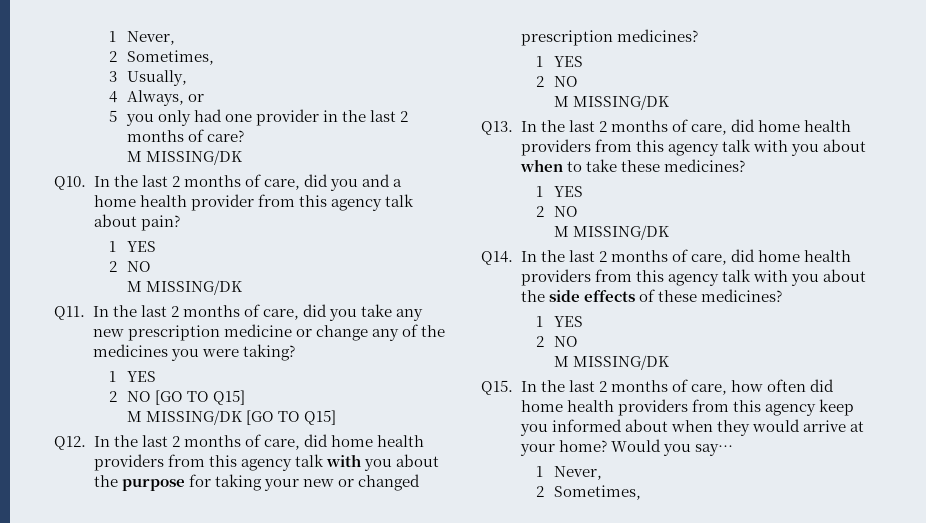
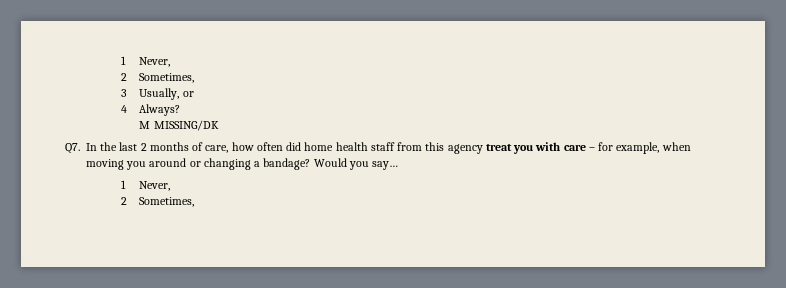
[108,90,184,106] // 4 Always, -> (180, 94) none
[108,109,409,126] [126,129,245,142] [126,150,242,165] [54,174,403,191] [93,194,414,211] [93,214,180,231] [108,241,156,252] [108,261,151,272] [126,280,242,295] [54,304,424,321] [92,324,445,341] [92,344,295,361] [108,371,156,382] [108,390,246,405] [126,410,337,425] [54,434,424,450] [93,454,439,471] [93,474,420,491] [520,29,698,46] [535,56,583,67] [535,76,578,87] [553,95,669,110] [481,119,851,135] [520,139,866,156] [519,159,745,172] [535,186,583,197] [535,206,578,217] [553,225,669,240] [481,249,851,265] [520,269,866,286] [520,289,782,302] [535,316,583,327] [535,336,578,347] [553,355,669,370] [481,380,513,395] 5 you only had one provider in the last 2 months of care? // M MISSING/DK // Q10. In the last 2 months of care, did you and a home health provider from this agency talk about pain? // 1 YES // 2 NO // M MISSING/DK // Q11. In the last 2 months of care, did you take any new prescription medicine or change any of the medicines you were taking? // 1 YES // 2 NO [GO TO Q15] // M MISSING/DK [GO TO Q15] // Q12. In the last 2 months of care, did home health providers from this agency talk with you about the purpose for taking your new or changed prescription medicines? // 1 YES // 2 NO // M MISSING/DK // Q13. In the last 2 months of care, did home health providers from this agency talk with you about when to take these medicines? // 1 YES // 2 NO // M MISSING/DK // Q14. In the last 2 months of care, did home health providers from this agency talk with you about the side effects of these medicines? // 1 YES // 2 NO // M MISSING/DK // Q15. -> [120,104,181,116] [139,120,219,131] [65,143,80,154] 4 Always? // M MISSING/DK // Q7.
[617,399,854,416] [519,419,864,436] [519,440,607,456] providers from this agency keep you informed about when they would arrive at your home? -> [370,142,691,154] [86,158,311,170] staff from this agency treat you with care – for example, when moving you around or changing a bandage?

